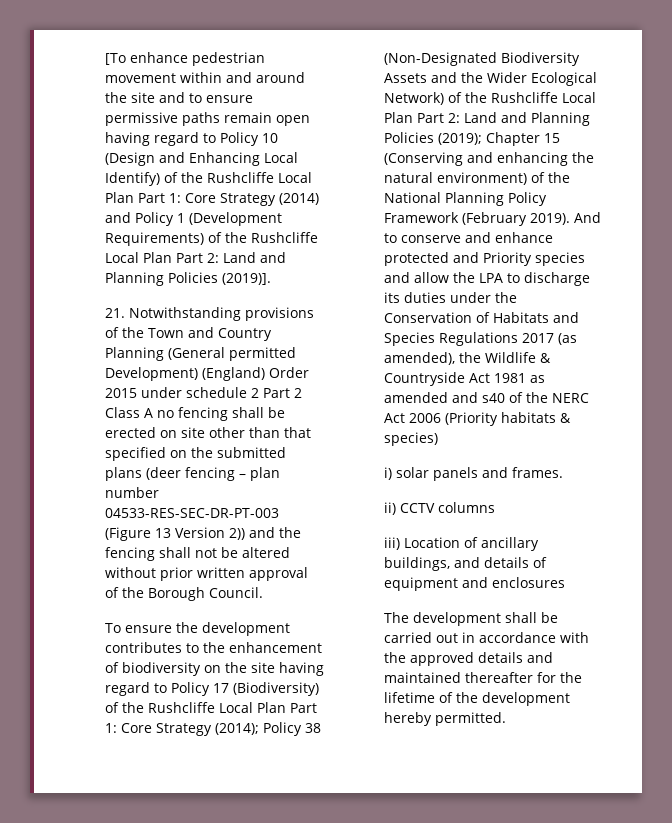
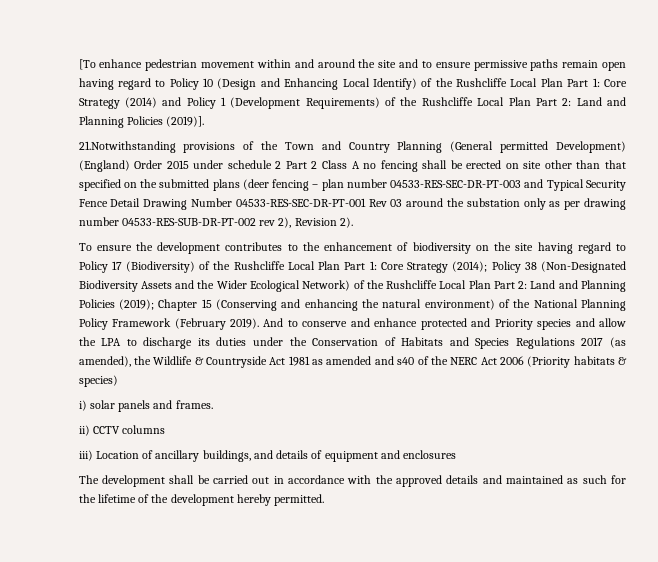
[104,307,241,321] 21. Notwithstanding -> [78,141,176,153] 21.Notwithstanding
[104,527,301,541] [104,547,290,561] [104,567,308,581] [104,587,263,601] (Figure 13 Version 2)) and the fencing shall not be altered without prior written approval of the Borough Council. -> [524,179,626,191] [78,198,626,210] [78,217,353,228] and Typical Security Fence Detail Drawing Number 04533-RES-SEC-DR-PT-001 Rev 03 around the substation only as per drawing number 04533-RES-SUB-DR-PT-002 rev 2), Revision 2).
[464,672,533,683] thereafter -> [567,475,607,484] as such

